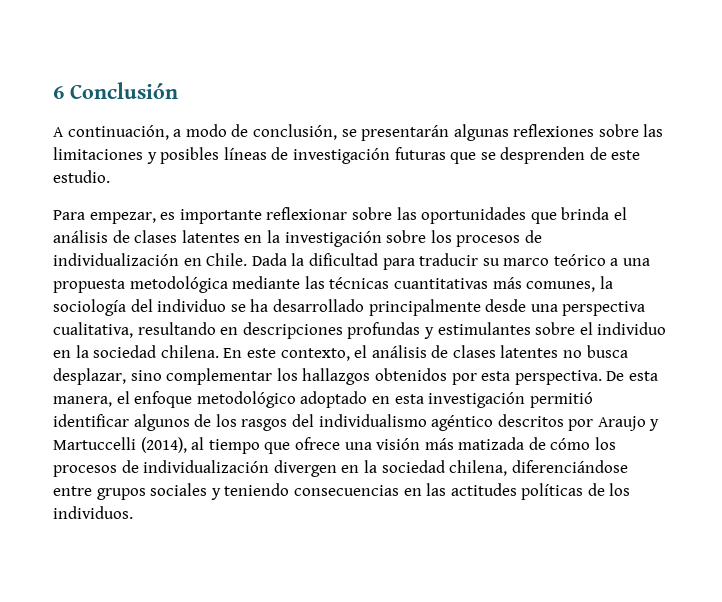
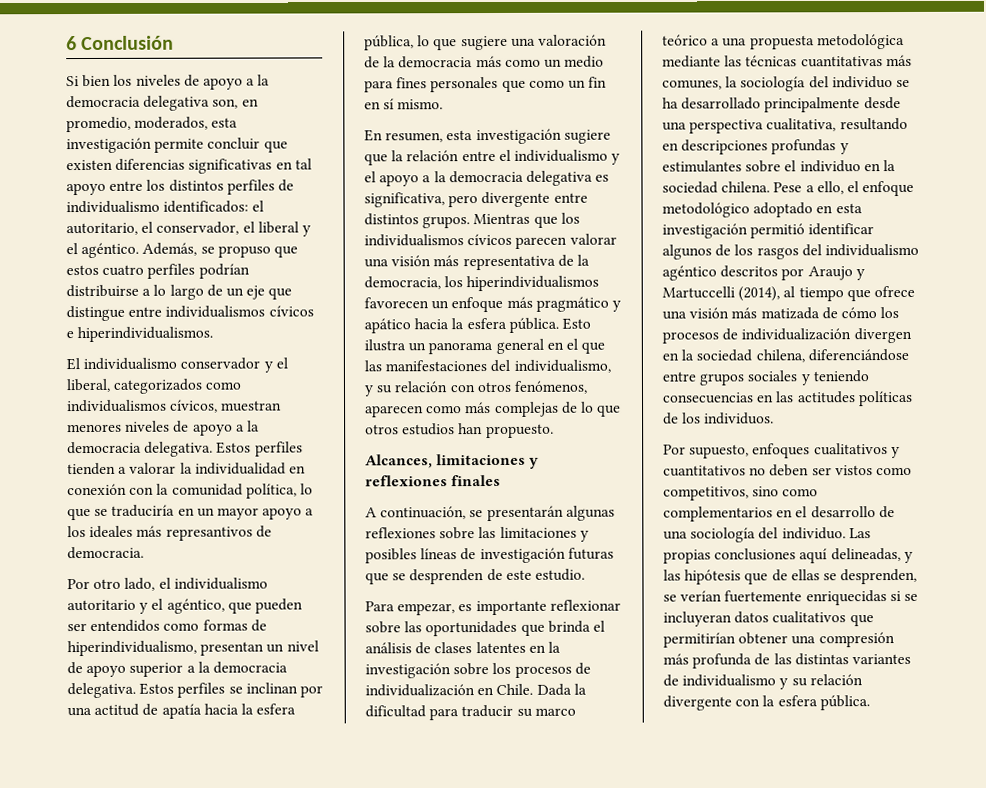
[53,124,337,140] A continuación, a modo de conclusión, -> [66,74,271,90] [66,95,259,111] [66,116,239,133] [66,137,288,154] [66,158,312,174] [66,179,294,196] [66,200,265,214] [66,221,311,237] [66,242,298,259] [66,263,250,279] [66,284,293,300] [66,305,314,322] [66,326,214,343] [66,357,288,373] [66,378,242,394] [67,399,283,413] [67,420,260,436] [67,441,303,457] [67,462,306,476] [67,483,313,499] [67,504,315,521] [67,525,272,541] [67,546,144,560] [67,577,268,591] [67,598,303,614] [67,619,267,632] [67,640,319,657] [67,661,288,677] [67,682,323,699] [67,703,297,719] [364,34,607,51] [364,55,605,69] [364,76,608,93] [364,98,444,110] [364,128,611,145] [364,149,621,166] [364,170,610,187] [364,191,588,208] [364,212,580,229] [364,233,617,249] [364,254,590,271] [364,275,600,292] [364,296,621,313] [364,317,591,334] [364,338,606,355] [364,359,611,373] [364,380,587,397] [365,401,622,418] [365,423,554,439] [365,453,540,469] [365,474,502,487] [365,506,467,520] Si bien los niveles de apoyo a la democracia delegativa son, en promedio, moderados, esta investigación permite concluir que existen diferencias significativas en tal apoyo entre los distintos perfiles de individualismo identificados: el autoritario, el conservador, el liberal y el agéntico. Además, se propuso que estos cuatro perfiles podrían distribuirse a lo largo de un eje que distingue entre individualismos cívicos e hiperindividualismos. // El individualismo conservador y el liberal, categorizados como individualismos cívicos, muestran menores niveles de apoyo a la democracia delegativa. Estos perfiles tienden a valorar la individualidad en conexión con la comunidad política, lo que se traduciría en un mayor apoyo a los ideales más represantivos de democracia. // Por otro lado, el individualismo autoritario y el agéntico, que pueden ser entendidos como formas de hiperindividualismo, presentan un nivel de apoyo superior a la democracia delegativa. Estos perfiles se inclinan por una actitud de apatía hacia la esfera pública, lo que sugiere una valoración de la democracia más como un medio para fines personales que como un fin en sí mismo. // En resumen, esta investigación sugiere que la relación entre el individualismo y el apoyo a la democracia delegativa es significativa, pero divergente entre distintos grupos. Mientras que los individualismos cívicos parecen valorar una visión más representativa de la democracia, los hiperindividualismos favorecen un enfoque más pragmático y apático hacia la esfera pública. Esto ilustra un panorama general en el que las manifestaciones del individualismo, y su relación con otros fenómenos, aparecen como más complejas de lo que otros estudios han propuesto. // Alcances, limitaciones y reflexiones finales // A continuación,
[223,345,628,361] [53,368,658,385] [53,396,112,407] En este contexto, el análisis de clases latentes no busca desplazar, sino complementar los hallazgos obtenidos por esta perspectiva. De esta manera, -> [773,181,844,195] Pese a ello,
(133, 512) none -> [663,443,900,459] [663,464,912,477] [663,486,819,501] [663,506,895,522] [663,527,871,543] [663,548,913,564] [663,568,918,585] [663,590,918,606] [663,611,874,627] [663,632,895,648] [663,653,911,669] [663,674,863,690] [663,695,870,711] // Por supuesto, enfoques cualitativos y cuantitativos no deben ser vistos como competitivos, sino como complementarios en el desarrollo de una sociología del individuo. Las propias conclusiones aquí delineadas, y las hipótesis que de ellas se desprenden, se verían fuertemente enriquecidas si se incluyeran datos cualitativos que permitirían obtener una compresión más profunda de las distintas variantes de individualismo y su relación divergente con la esfera pública.

